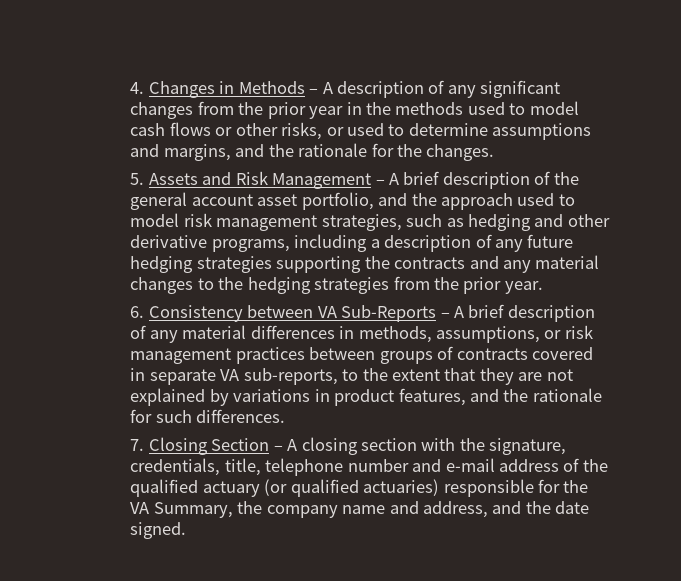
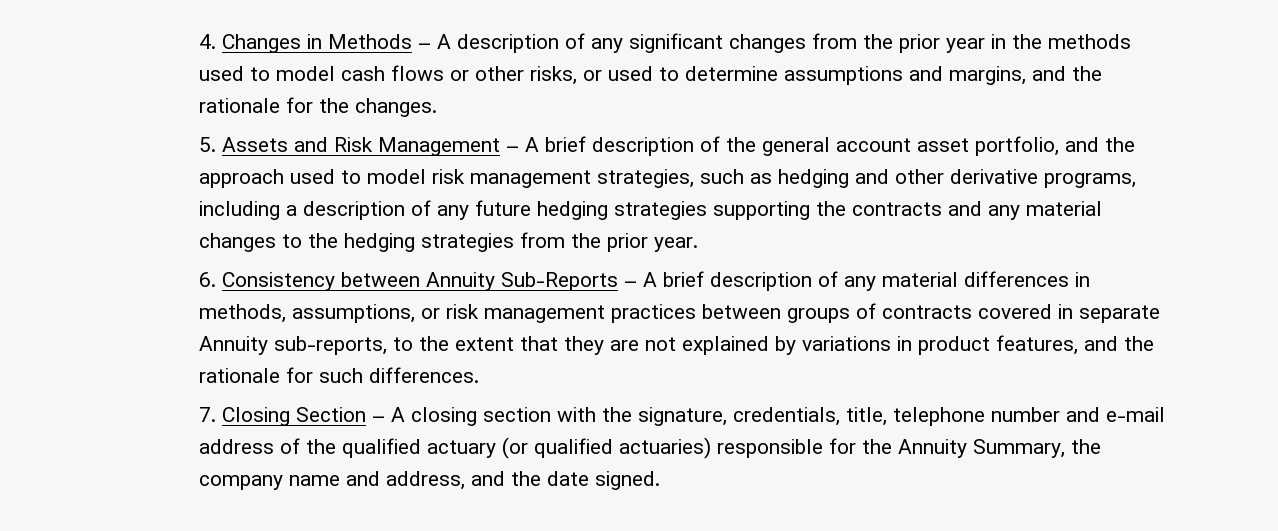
[317,306,337,318] VA -> [425,272,495,291] Annuity
[220,369,240,381] VA -> [198,336,268,355] Annuity
[130,502,150,514] VA -> [897,439,967,458] Annuity

